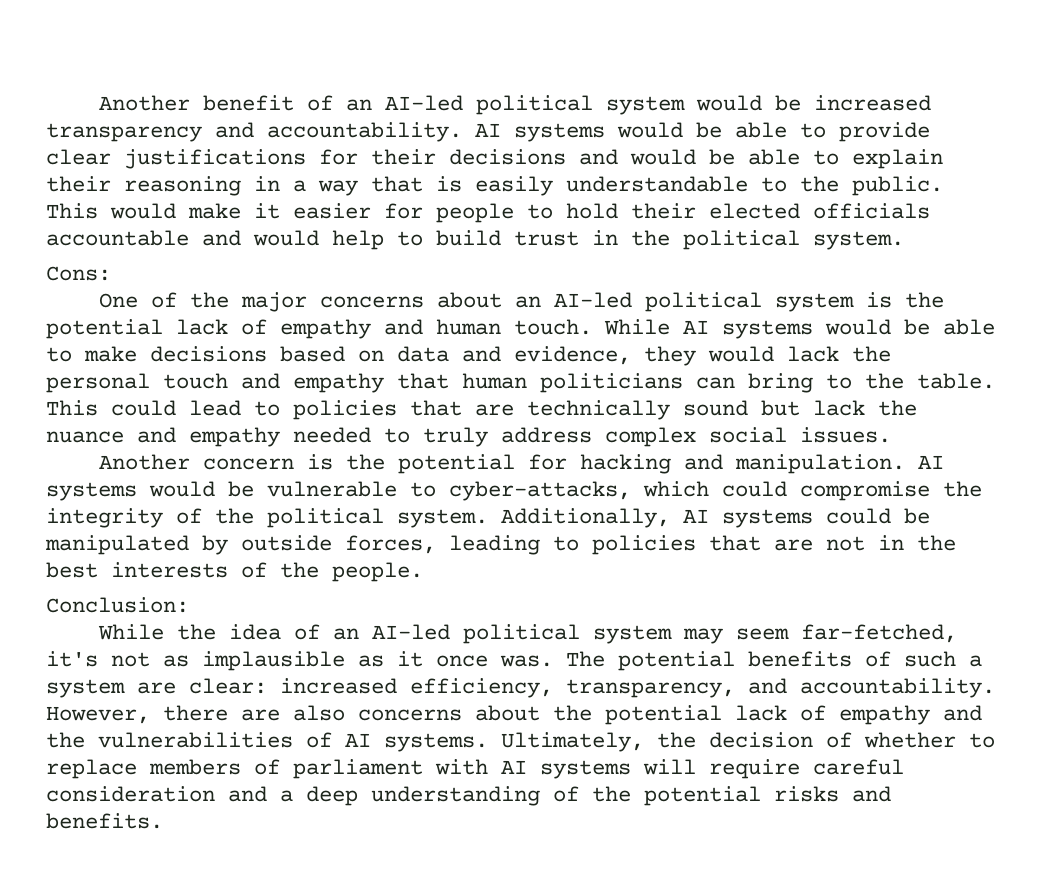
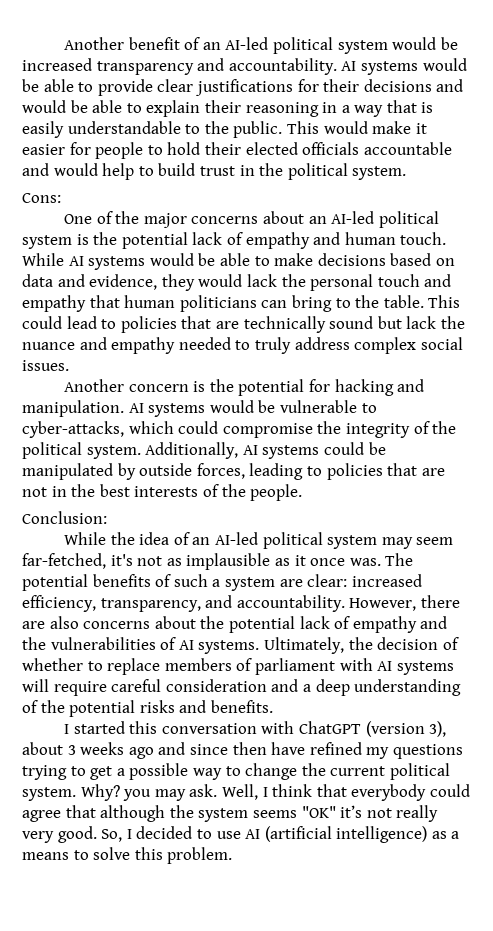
(163, 821) none -> [63,721,447,737] [22,742,463,759] [22,763,450,780] [22,784,470,801] [22,805,439,822] [22,826,460,843] [22,847,233,864] // I started this conversation with ChatGPT (version 3), about 3 weeks ago and since then have refined my questions trying to get a possible way to change the current political system. Why? you may ask. Well, I think that everybody could agree that although the system seems "OK" it’s not really very good. So, I decided to use AI (artificial intelligence) as a means to solve this problem.

